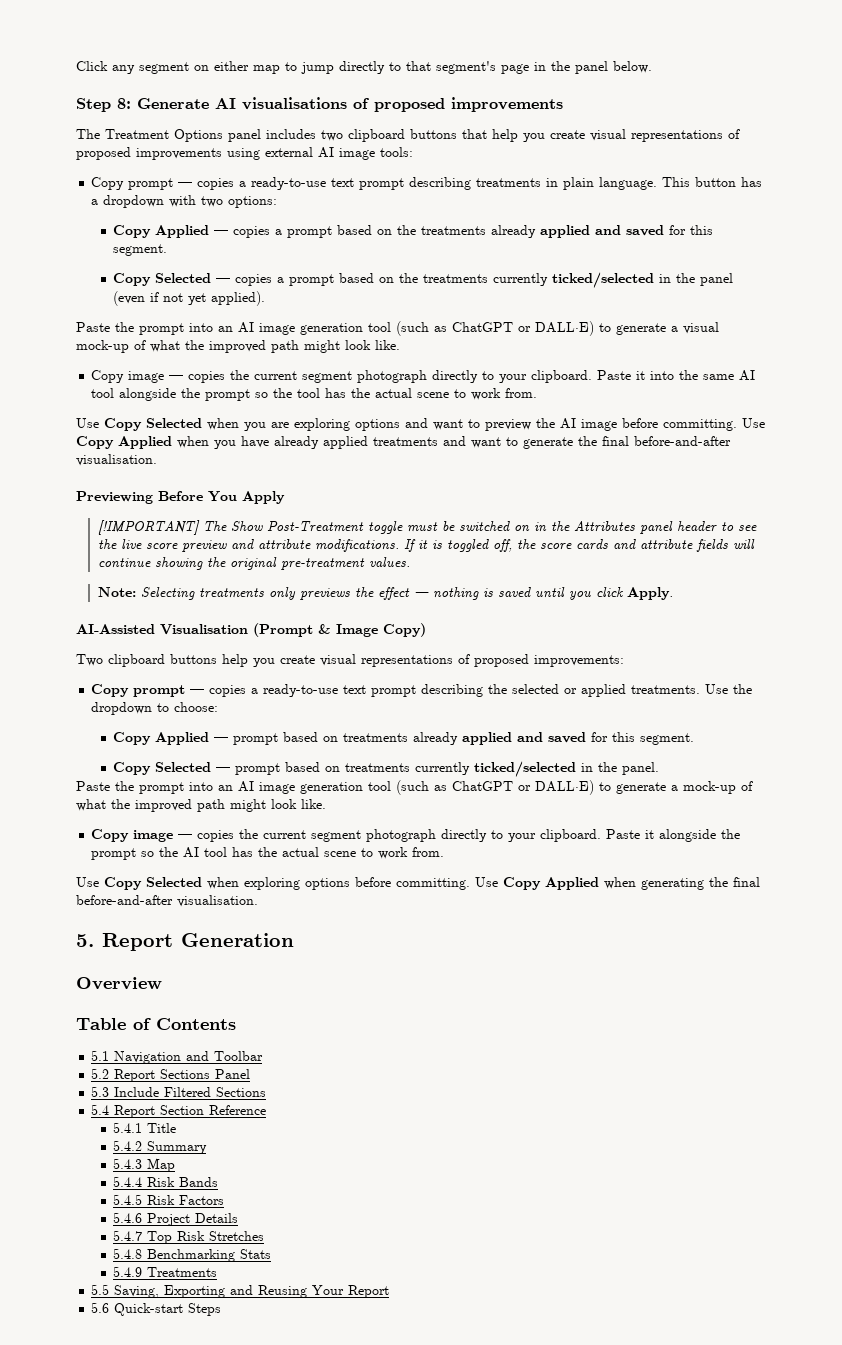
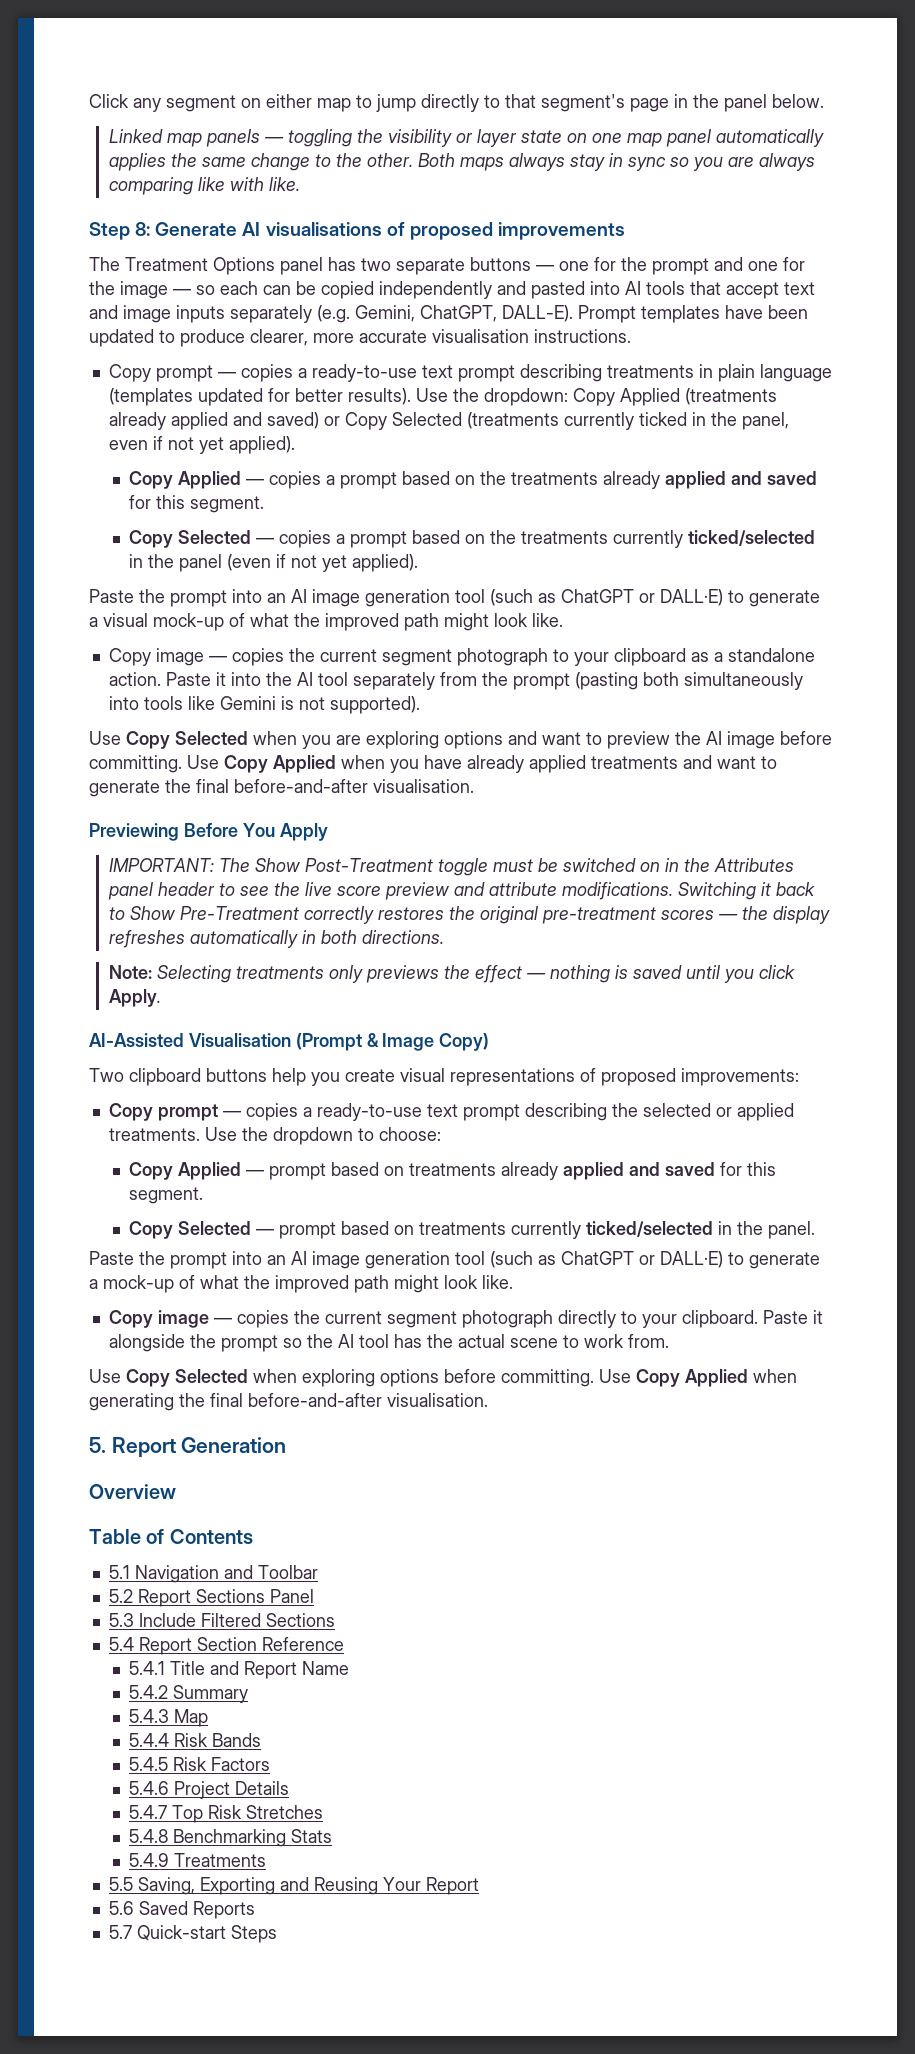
(652, 67) none -> [109,129,825,147] [109,153,816,171] [109,177,301,195] // Linked map panels — toggling the visibility or layer state on one map panel automatically applies the same change to the other. Both maps always stay in sync so you are always comparing like with like.
[266,129,740,142] [76,147,413,160] includes two clipboard buttons that help you create visual representations of proposed improvements using external AI image tools: -> [328,257,805,275] [89,281,815,299] [89,305,808,323] [89,329,631,347] has two separate buttons — one for the prompt and one for the image — so each can be copied independently and pasted into AI tools that accept text and image inputs separately (e.g. Gemini, ChatGPT, DALL-E). Prompt templates have been updated to produce clearer, more accurate visualisation instructions.
[599,177,763,190] [91,195,278,208] language. This button has a dropdown with two options: -> [759,364,832,382] [108,388,777,406] [108,412,789,430] [108,436,295,454] language (templates updated for better results). Use the dropdown: Copy Applied (treatments already applied and saved) or Copy Selected (treatments currently ticked in the panel, even if not yet applied).
[432,370,593,383] directly to your clipboard. -> [552,648,815,666] [108,672,161,686] to your clipboard as a standalone action.
[703,370,756,381] [91,388,538,401] same AI tool alongside the prompt so the tool has the actual scene to work from. -> [296,672,803,690] [108,696,420,714] AI tool separately from the prompt (pasting both simultaneously into tools like Gemini is not supported).
[97,520,200,535] [!IMPORTANT] -> [109,858,215,872] IMPORTANT:
[403,539,755,552] [97,557,410,570] If it is toggled off, the score cards and attribute fields will continue showing the original pre-treatment values. -> [678,882,816,900] [109,906,831,924] [109,930,445,948] Switching it back to Show Pre-Treatment correctly restores the original pre-treatment scores — the display refreshes automatically in both directions.
(177, 1128) none -> [209,1661,349,1679] and Report Name
(110, 1307) none -> [138,1901,255,1919] [108,1925,132,1939] Saved Reports // 5.7

